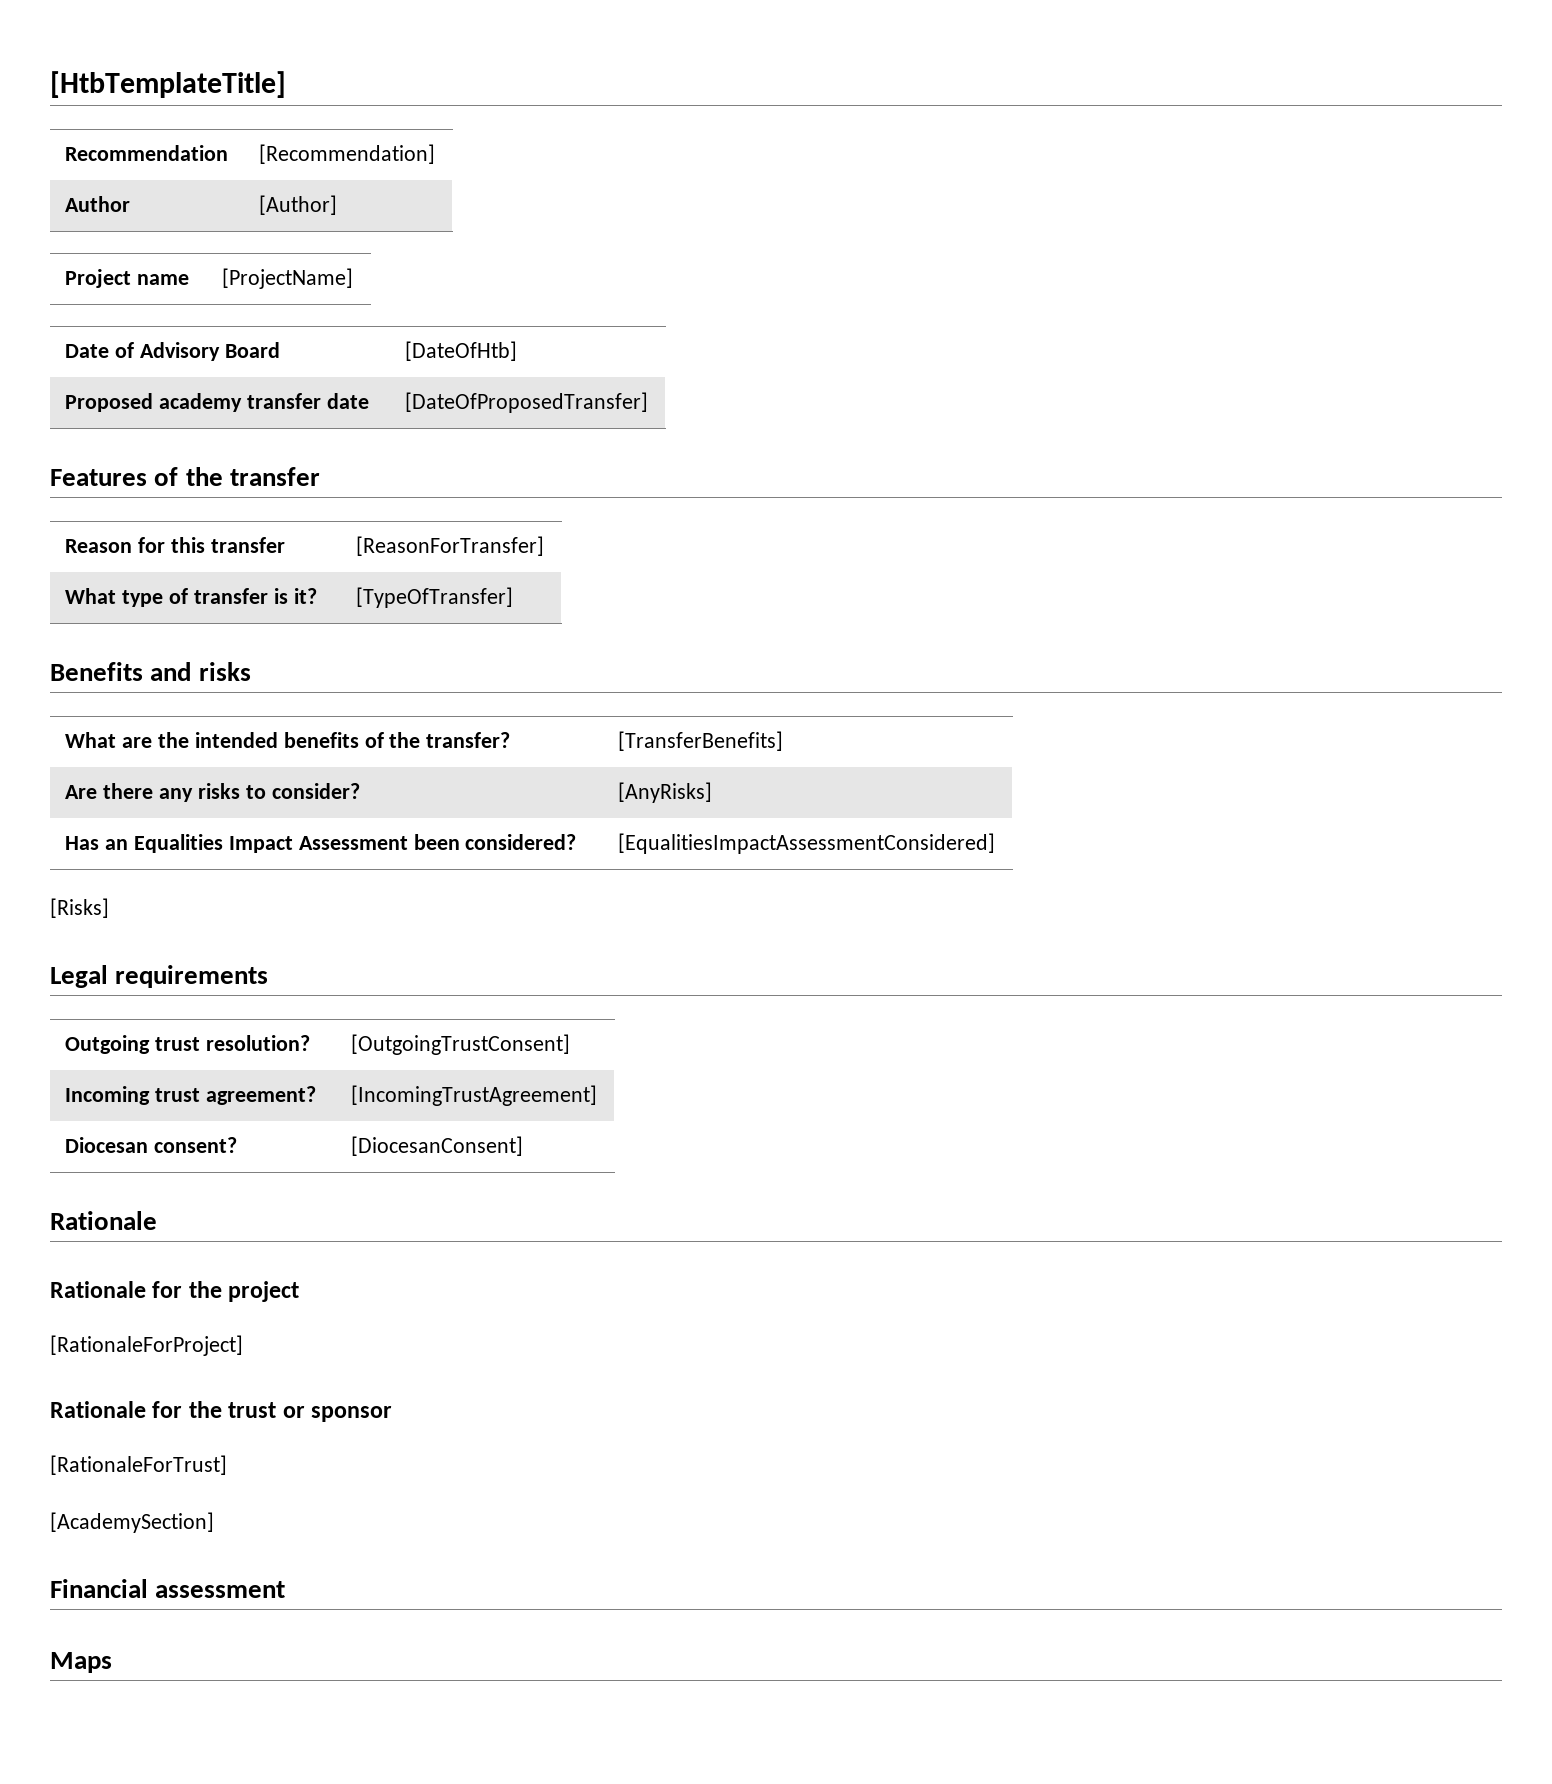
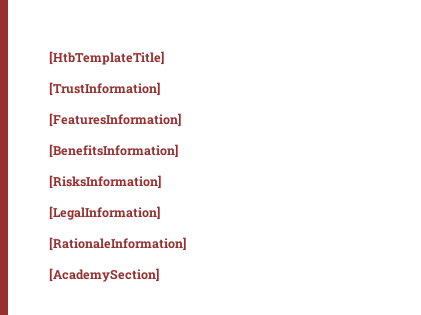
[65,145,229,161] [259,144,436,164] [65,196,131,212] [259,195,338,215] [65,269,190,288] [222,268,354,289] [65,342,280,361] [405,341,518,361] [65,393,369,412] [405,392,649,413] [50,467,320,486] [65,537,285,553] [356,536,545,556] [65,588,317,607] [356,587,514,608] [50,662,251,681] [65,732,511,748] [618,731,784,751] [65,783,360,802] [618,782,713,803] [65,834,577,853] [618,833,996,854] [50,898,109,918] [50,965,269,988] [65,1035,311,1054] [351,1034,571,1055] [65,1086,317,1105] [351,1085,598,1106] [65,1137,238,1153] [351,1136,524,1156] [50,1211,157,1230] [50,1281,300,1302] [50,1335,243,1356] [50,1401,393,1422] [50,1455,227,1475] [50,1512,214,1533] [50,1579,286,1598] [50,1652,112,1673] // Recommendation | [Recommendation] // Author | [Author] // Project name | [ProjectName] // Date of Advisory Board | [DateOfHtb] // Proposed academy transfer date | [DateOfProposedTransfer] // Features of the transfer // Reason for this transfer | [ReasonForTransfer] // What type of transfer is it? | [TypeOfTransfer] // Benefits and risks // What are the intended benefits of the transfer? | [TransferBenefits] // Are there any risks to consider? | [AnyRisks] // Has an Equalities Impact Assessment been considered? | [EqualitiesImpactAssessmentConsidered] // [Risks] // Legal requirements // Outgoing trust resolution? | [OutgoingTrustConsent] // Incoming trust agreement? | [IncomingTrustAgreement] // Diocesan consent? | [DiocesanConsent] // Rationale // Rationale for the project // [RationaleForProject] // Rationale for the trust or sponsor // [RationaleForTrust] // [AcademySection] // Financial assessment // Maps -> [49,82,160,96] [49,113,181,127] [49,144,178,158] [49,175,161,189] [49,206,160,220] [49,237,186,251] [49,268,159,282] // [TrustInformation] // [FeaturesInformation] // [BenefitsInformation] // [RisksInformation] // [LegalInformation] // [RationaleInformation] // [AcademySection]

